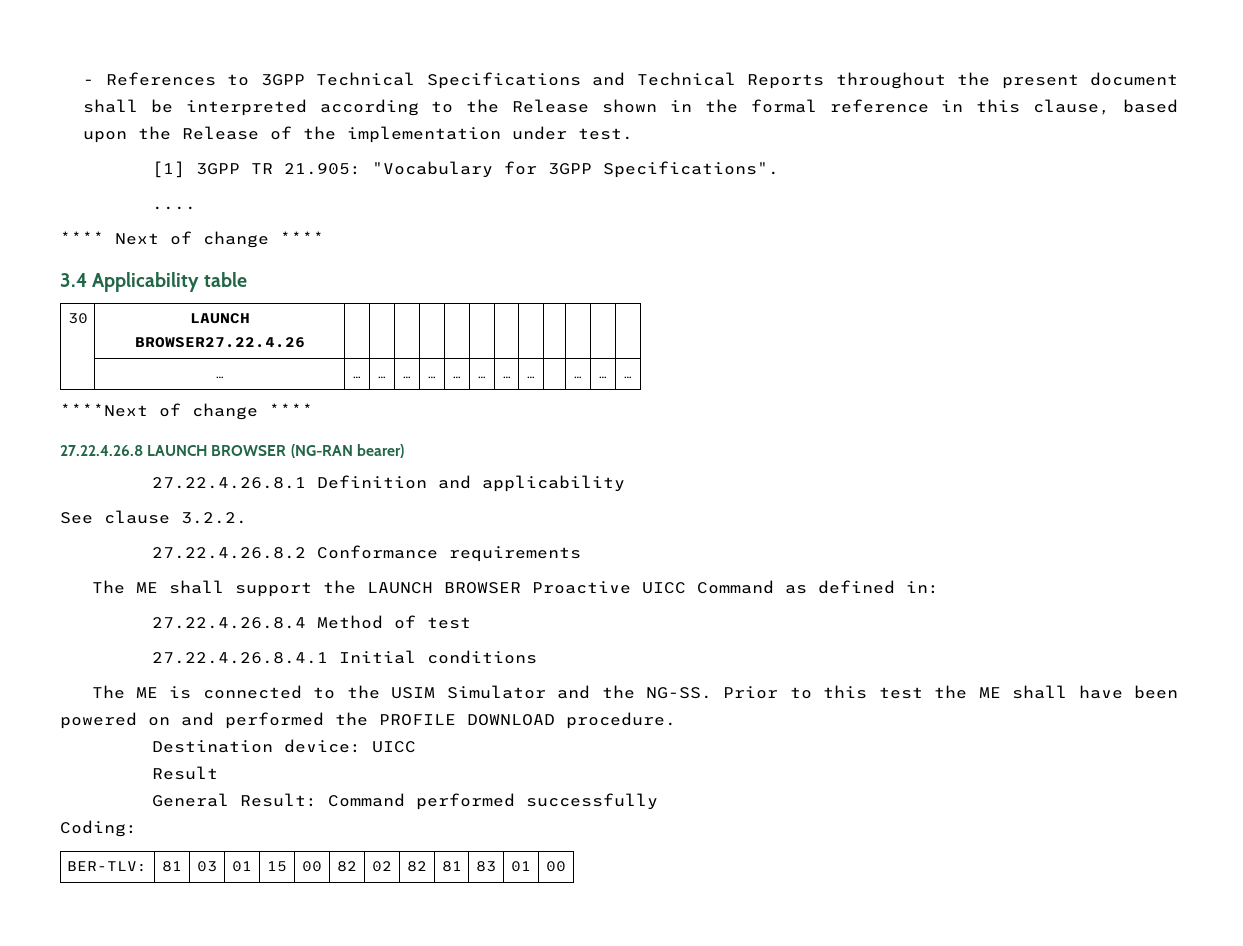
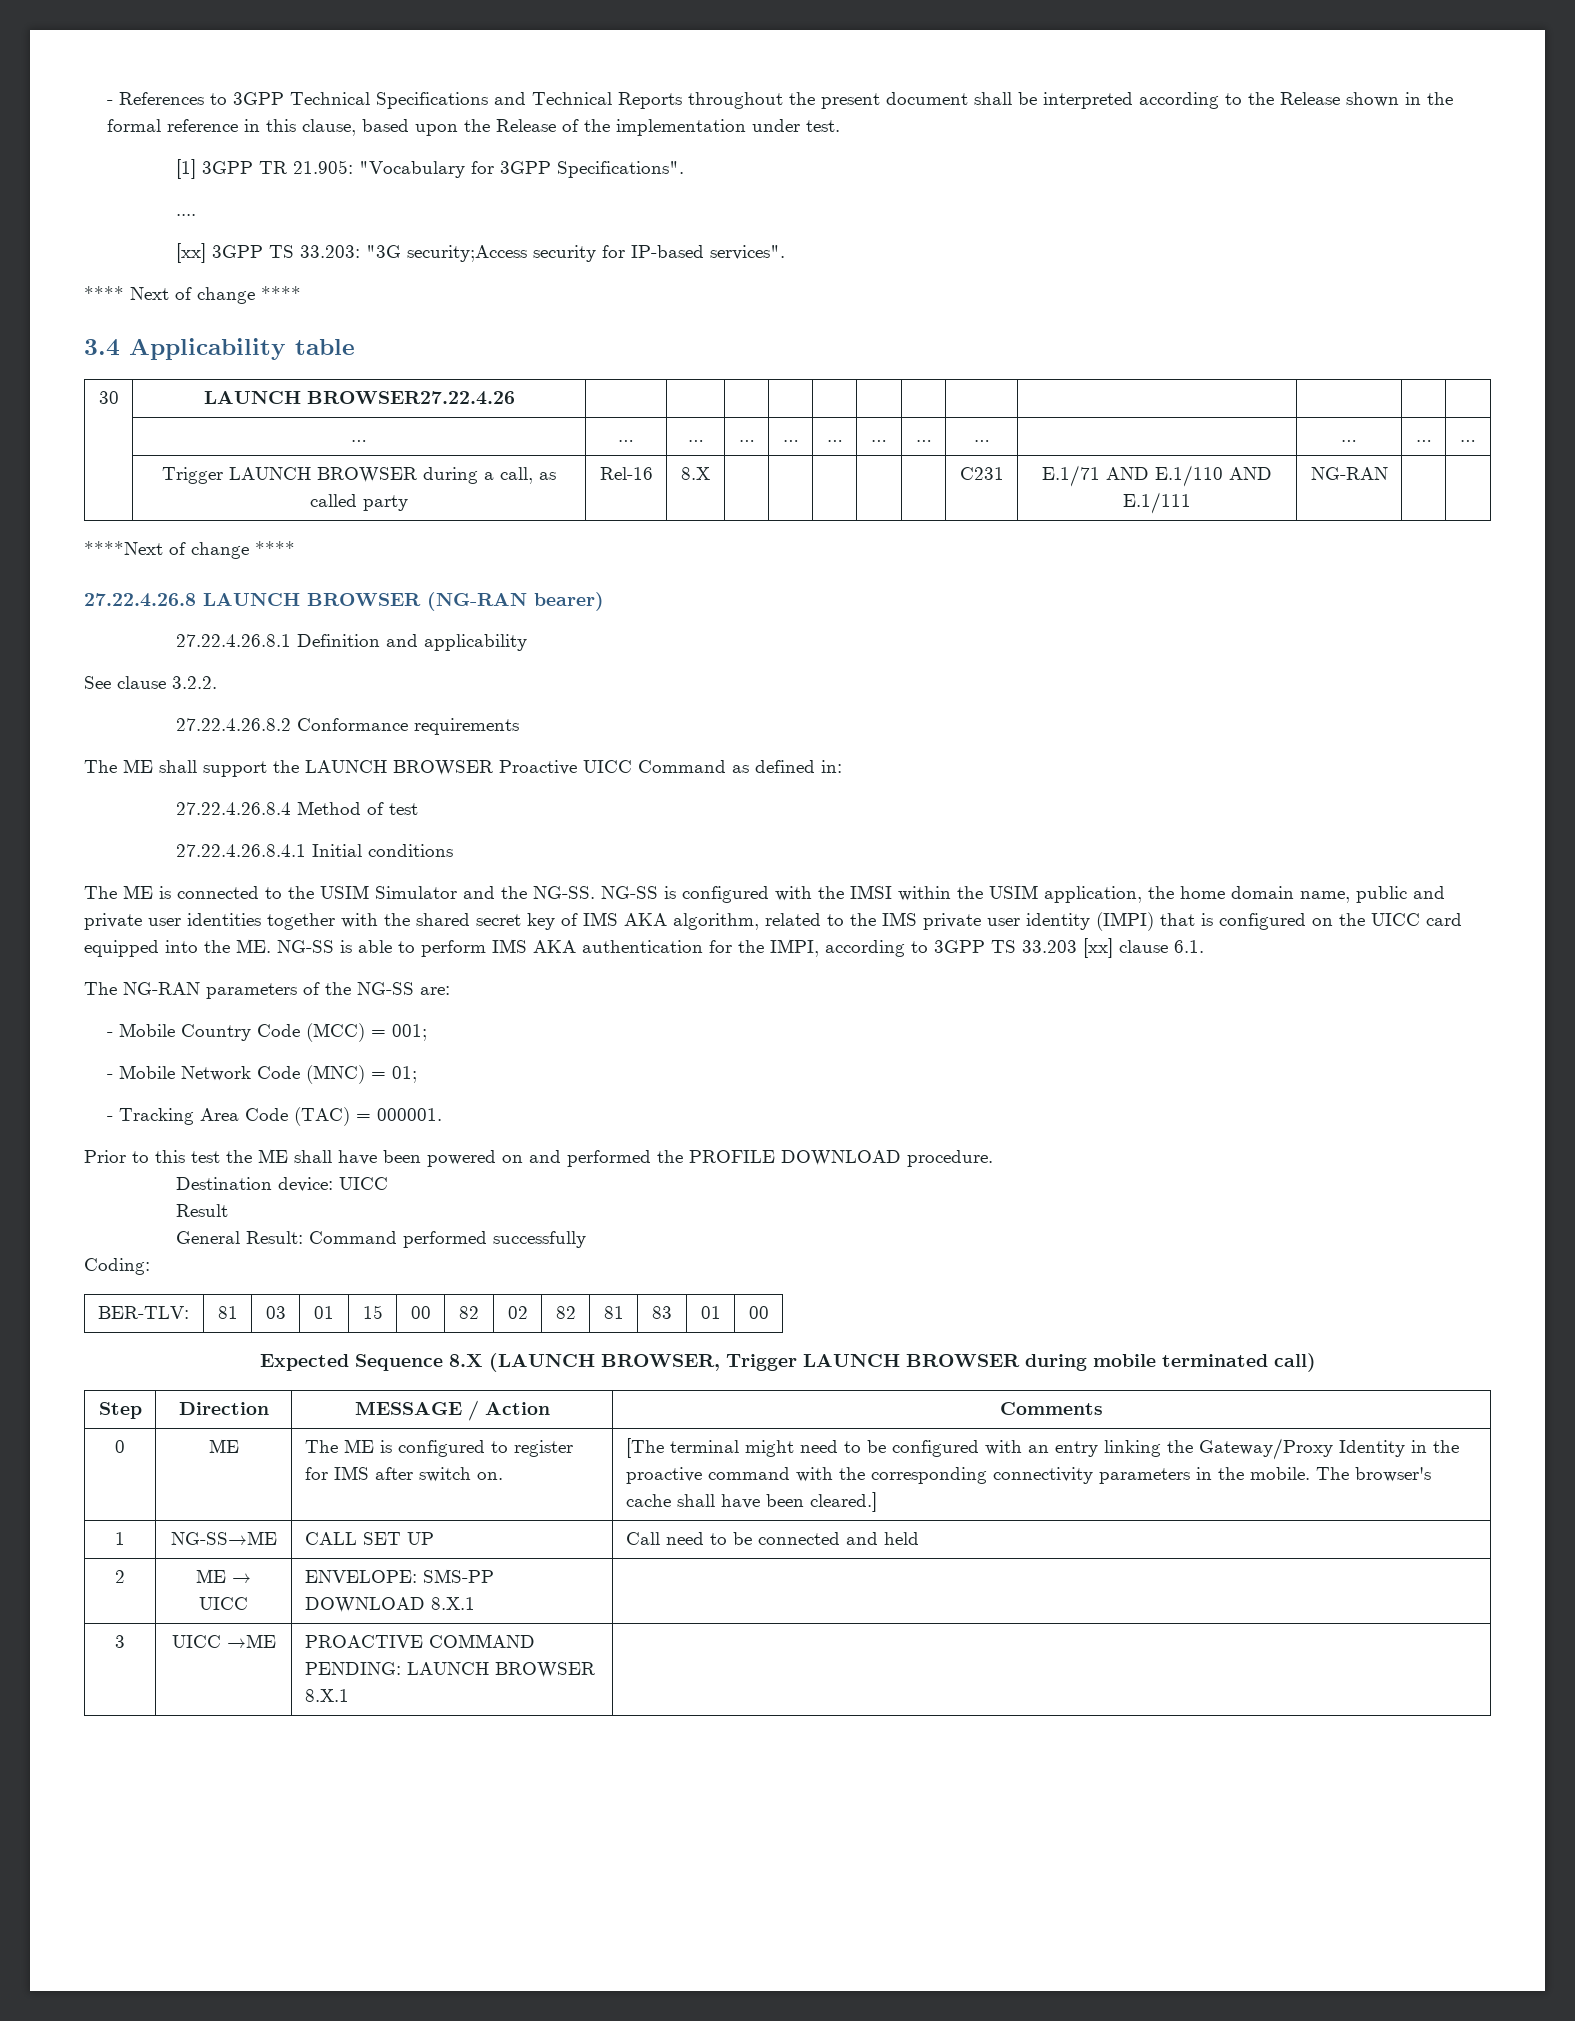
(196, 208) none -> [176,243,786,263] // [xx] 3GPP TS 33.203: "3G security;Access security for IP-based services".
(633, 377) none -> [162,467,556,484] [310,494,408,511] [599,467,653,480] [681,467,710,480] [959,467,1004,480] [1042,465,1272,487] [1123,492,1191,514] [1310,467,1388,480] // | Trigger LAUNCH BROWSER during a call, as called party | Rel-16 | 8.X | | | | | | C231 | E.1/71 AND E.1/110 AND E.1/111 | NG-RAN | |
(712, 693) none -> [601,885,1445,903] [84,912,1462,931] [84,938,1204,958] [84,982,450,999] [107,1023,428,1042] [107,1065,418,1084] [107,1107,443,1126] NG-SS is configured with the IMSI within the USIM application, the home domain name, public and private user identities together with the shared secret key of IMS AKA algorithm, related to the IMS private user identity (IMPI) that is configured on the UICC card equipped into the ME. NG-SS is able to perform IMS AKA authentication for the IMPI, according to 3GPP TS 33.203 [xx] clause 6.1. // The NG-RAN parameters of the NG-SS are: // - Mobile Country Code (MCC) = 001; // - Mobile Network Code (MNC) = 01; // - Tracking Area Code (TAC) = 000001. //
(566, 866) none -> [259,1353,1316,1372] [98,1402,142,1419] [178,1402,269,1415] [354,1400,550,1421] [1000,1402,1103,1415] [115,1440,125,1453] [208,1439,239,1453] [304,1439,573,1457] [304,1466,503,1482] [625,1438,1459,1460] [625,1467,1431,1484] [625,1492,877,1512] [115,1532,125,1545] [170,1531,277,1545] [304,1532,434,1545] [625,1532,919,1545] [115,1570,125,1583] [196,1569,252,1583] [199,1597,248,1610] [304,1569,494,1583] [304,1597,475,1613] [115,1635,125,1648] [171,1634,276,1648] [304,1634,535,1648] [304,1662,595,1678] [304,1689,349,1702] // Expected Sequence 8.X (LAUNCH BROWSER, Trigger LAUNCH BROWSER during mobile terminated call) // Step | Direction | MESSAGE / Action | Comments // 0 | ME | The ME is configured to register for IMS after switch on. | [The terminal might need to be configured with an entry linking the Gateway/Proxy Identity in the proactive command with the corresponding connectivity parameters in the mobile. The browser's cache shall have been cleared.] // 1 | NG-SS→ME | CALL SET UP | Call need to be connected and held // 2 | ME → UICC | ENVELOPE: SMS-PP DOWNLOAD 8.X.1 | // 3 | UICC →ME | PROACTIVE COMMAND PENDING: LAUNCH BROWSER 8.X.1 |

